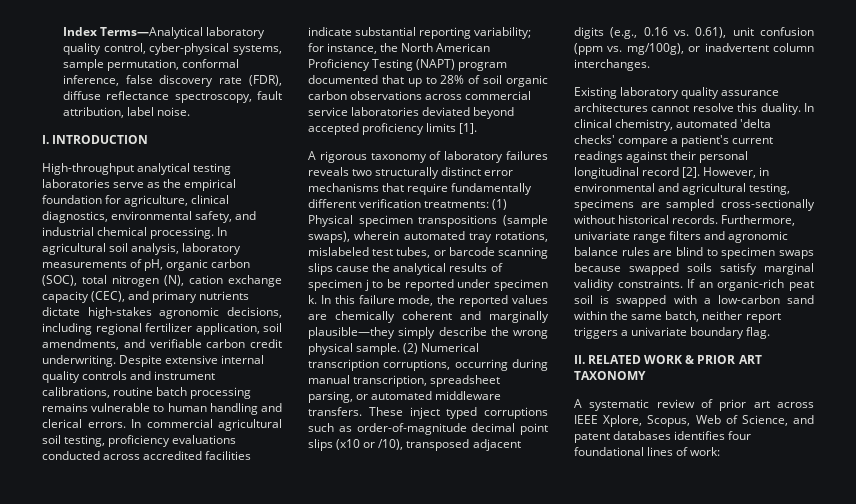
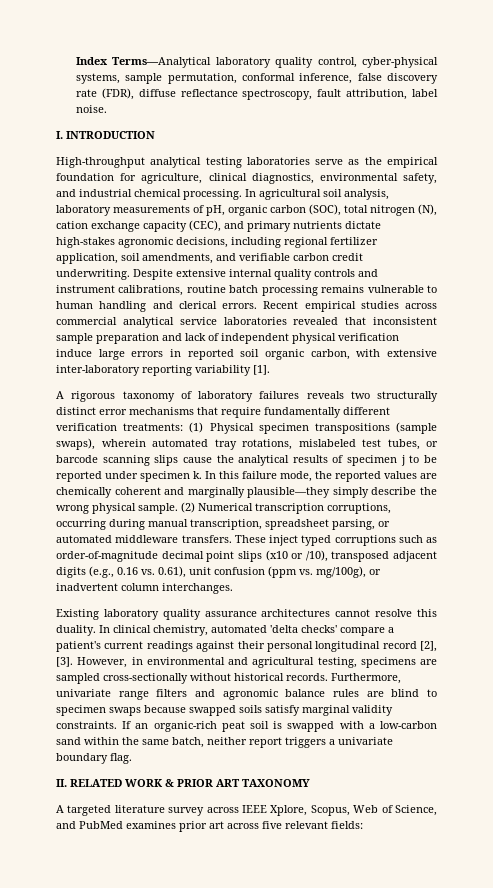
[131,419,282,431] [42,435,237,447] [42,451,252,460] [308,27,532,39] [308,43,491,54] [308,59,508,71] [308,75,548,87] [308,91,532,100] [308,107,515,119] [308,123,457,135] In commercial agricultural soil testing, proficiency evaluations conducted across accredited facilities indicate substantial reporting variability; for instance, the North American Proficiency Testing (NAPT) program documented that up to 28% of soil organic carbon observations across commercial service laboratories deviated beyond accepted proficiency limits -> [263,301,437,312] [56,317,437,328] [56,333,399,344] [56,349,437,360] [56,365,251,376] Recent empirical studies across commercial analytical service laboratories revealed that inconsistent sample preparation and lack of independent physical verification induce large errors in reported soil organic carbon, with extensive inter-laboratory reporting variability
[682,167,701,178] [2]. -> [420,641,437,652] [56,657,73,667] [2], [3].
[589,399,770,411] systematic review of prior art -> [67,805,205,816] targeted literature survey
[574,431,752,443] [574,447,721,456] patent databases identifies four foundational lines of work: -> [79,821,363,832] PubMed examines prior art across five relevant fields:

